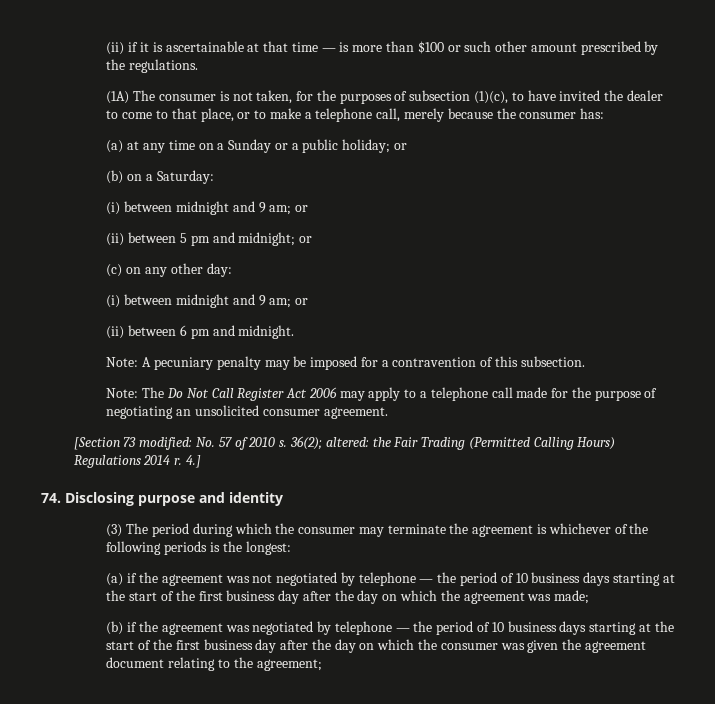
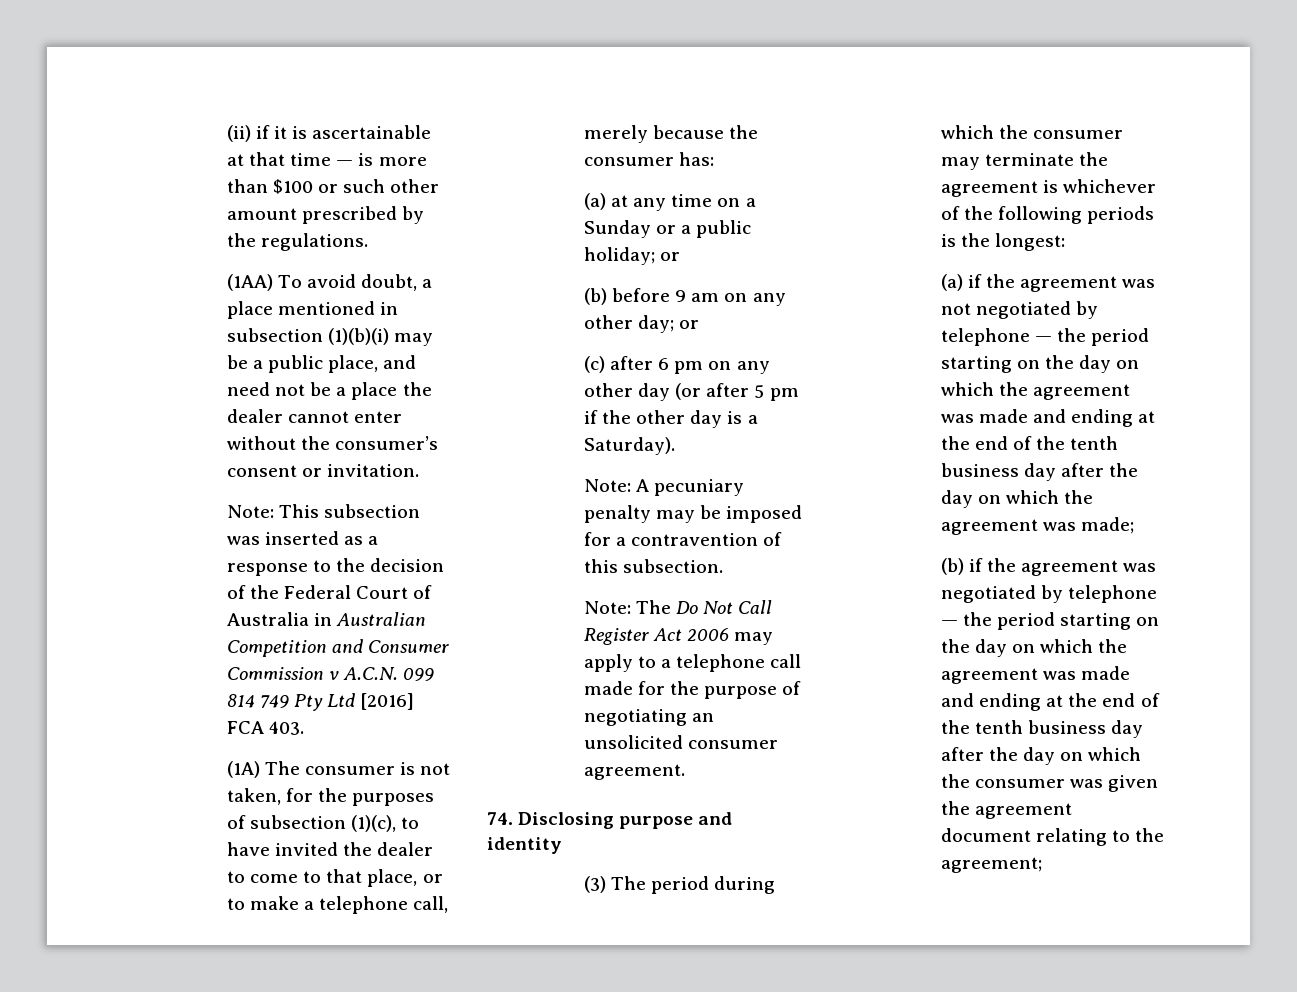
(199, 66) none -> [226,274,433,291] [226,301,399,319] [226,328,434,346] [226,355,417,373] [226,382,432,400] [226,409,403,423] [226,436,439,450] [226,464,420,477] [226,504,421,518] [226,531,379,545] [226,558,445,576] [226,585,433,599] [226,612,427,626] [226,639,450,657] [226,667,435,681] [226,693,415,711] [226,721,305,735] // (1AA) To avoid doubt, a place mentioned in subsection (1)(b)(i) may be a public place, and need not be a place the dealer cannot enter without the consumer’s consent or invitation. // Note: This subsection was inserted as a response to the decision of the Federal Court of Australia in Australian Competition and Consumer Commission v A.C.N. 099 814 749 Pty Ltd [2016] FCA 403.
[127,170,214,184] [106,201,309,215] [106,232,313,246] [106,263,232,277] [106,294,309,308] [106,325,295,339] on a Saturday: // (i) between midnight and 9 am; or // (ii) between 5 pm and midnight; or // (c) on any other day: // (i) between midnight and 9 am; or // (ii) between 6 pm and midnight. -> [612,288,786,306] [583,315,700,333] [583,356,770,374] [583,383,799,401] [583,410,758,428] [583,437,675,455] before 9 am on any other day; or // (c) after 6 pm on any other day (or after 5 pm if the other day is a Saturday).
[73,436,616,450] [73,455,202,468] // [Section 73 modified: No. 57 of 2010 s. 36(2); altered: the Fair Trading (Permitted Calling Hours) Regulations 2014 r. 4.] -> (685, 772) none
[500,572,675,586] [106,590,223,601] of 10 business days starting at the start of the first -> [940,355,1140,373] [940,382,1131,400] [940,409,1156,427] [940,436,1119,450] starting on the day on which the agreement was made and ending at the end of the tenth
[476,621,674,635] [106,639,200,650] of 10 business days starting at the start of the first -> [1060,613,1160,630] [940,639,1128,657] [940,666,1131,684] [940,693,1160,711] [940,720,1024,734] starting on the day on which the agreement was made and ending at the end of the tenth

